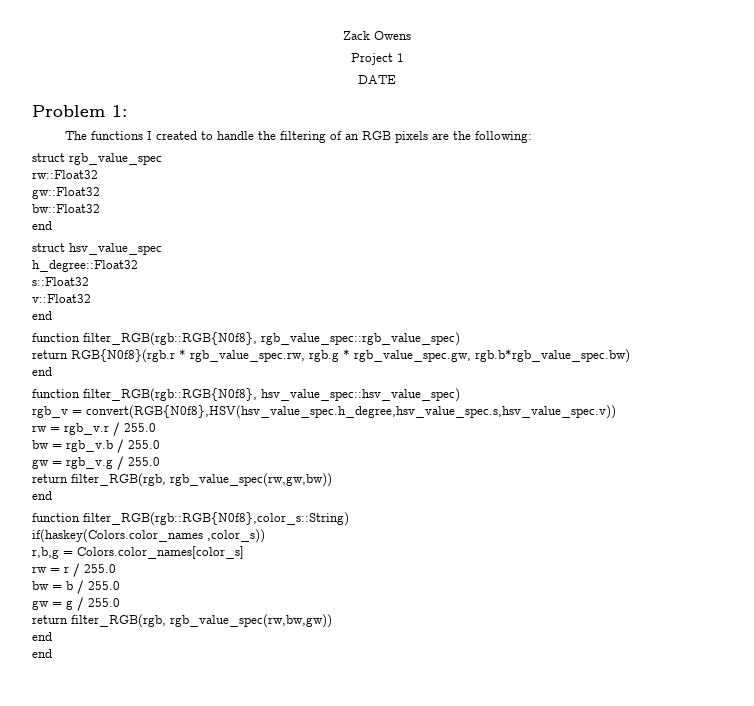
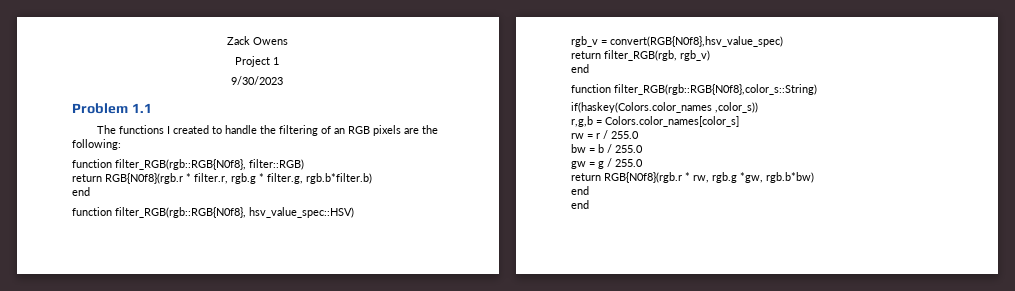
[358,75,396,84] DATE -> [231,76,283,85] 9/30/2023
[112,105,127,117] 1: -> [131,103,152,113] 1.1
[32,153,162,165] [32,170,98,179] [32,187,100,199] [32,204,100,213] [32,221,52,230] [32,243,162,255] [32,260,138,272] [32,277,89,286] [32,294,91,303] [32,311,52,320] [32,332,460,346] [32,349,630,363] [32,367,52,376] [32,388,460,402] [32,405,616,419] [32,422,156,436] [32,439,160,453] [32,456,160,470] [32,473,332,487] struct rgb_value_spec // rw::Float32 // gw::Float32 // bw::Float32 // end // struct hsv_value_spec // h_degree::Float32 // s::Float32 // v::Float32 // end // function filter_RGB(rgb::RGB{N0f8}, rgb_value_spec::rgb_value_spec) // return RGB{N0f8}(rgb.r * rgb_value_spec.rw, rgb.g * rgb_value_spec.gw, rgb.b*rgb_value_spec.bw) // end // function filter_RGB(rgb::RGB{N0f8}, hsv_value_spec::hsv_value_spec) // rgb_v = convert(RGB{N0f8},HSV(hsv_value_spec.h_degree,hsv_value_spec.s,hsv_value_spec.v)) // rw = rgb_v.r / 255.0 // bw = rgb_v.b / 255.0 // gw = rgb_v.g / 255.0 // return filter_RGB(rgb, rgb_value_spec(rw,gw,bw)) -> [72,159,304,170] [72,173,372,184] [72,187,90,196] [72,207,354,218] [571,36,783,47] [571,50,710,61] function filter_RGB(rgb::RGB{N0f8}, filter::RGB) // return RGB{N0f8}(rgb.r * filter.r, rgb.g * filter.g, rgb.b*filter.b) // end // function filter_RGB(rgb::RGB{N0f8}, hsv_value_spec::HSV) // rgb_v = convert(RGB{N0f8},hsv_value_spec) // return filter_RGB(rgb, rgb_v)
[32,547,59,559] r,b,g -> [571,116,593,127] r,g,b
[71,614,332,628] filter_RGB(rgb, rgb_value_spec(rw,bw,gw)) -> [604,172,814,183] RGB{N0f8}(rgb.r * rw, rgb.g *gw, rgb.b*bw)

